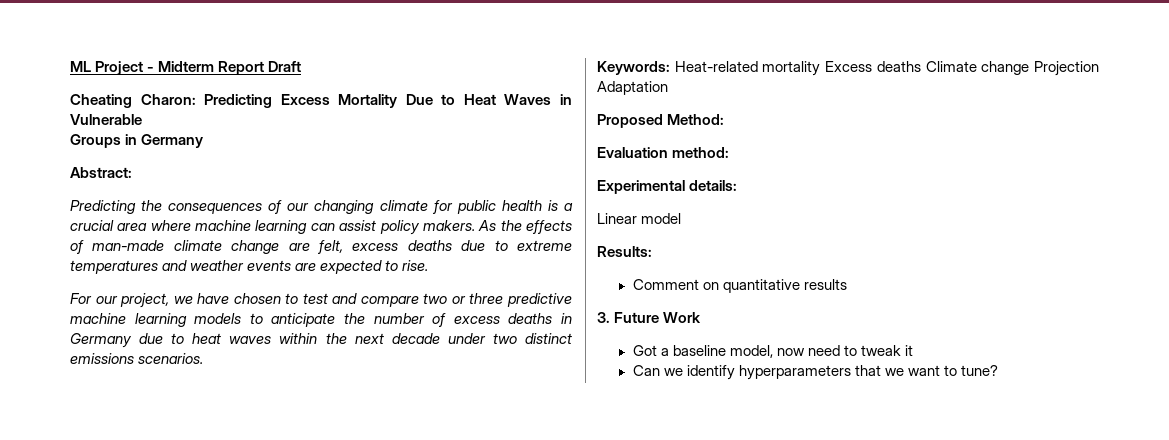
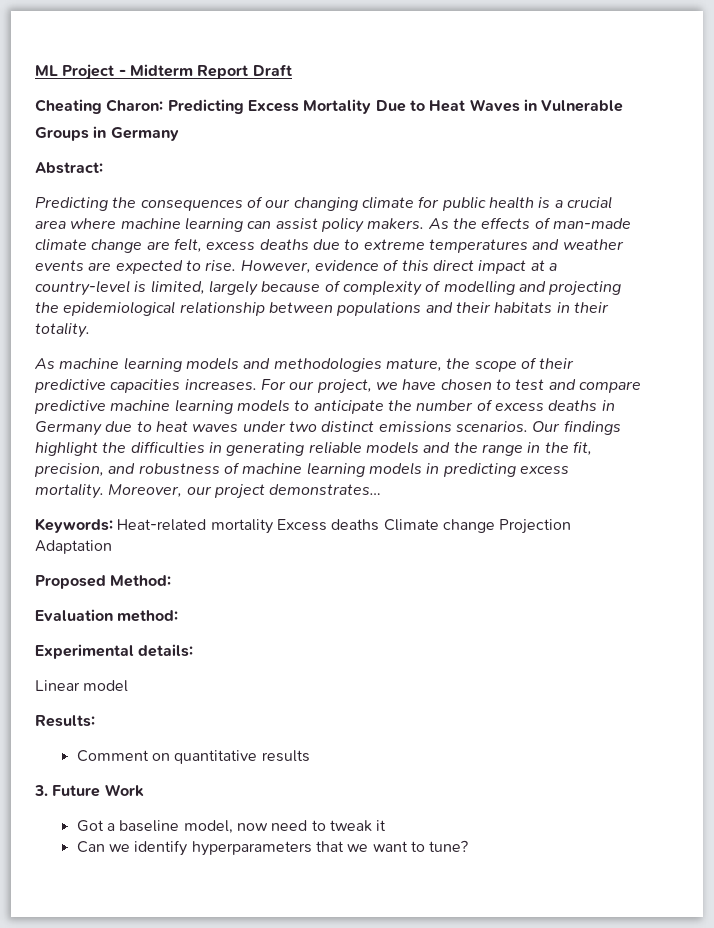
(429, 265) // -> [240,259,557,274] [35,280,622,296] [35,301,609,316] [35,322,90,338] [34,357,575,372] [34,379,257,393] However, evidence of this direct impact at a country-level is limited, largely because of complexity of modelling and projecting the epidemiological relationship between populations and their habitats in their totality. // As machine learning models and methodologies mature, the scope of their predictive capacities increases.
[423,293,504,304] two or three -> (641, 387) none
[279,333,440,344] within the next decade -> (239, 427) none
(204, 358) none -> [532,420,621,435] [35,441,592,456] [34,462,569,477] [35,483,382,499] Our findings highlight the difficulties in generating reliable models and the range in the fit, precision, and robustness of machine learning models in predicting excess mortality. Moreover, our project demonstrates…

